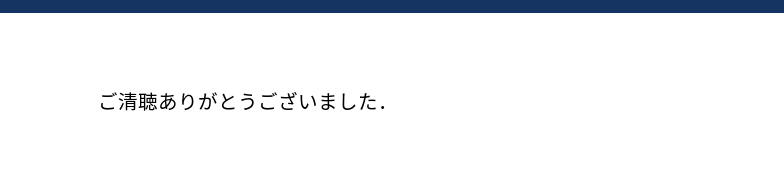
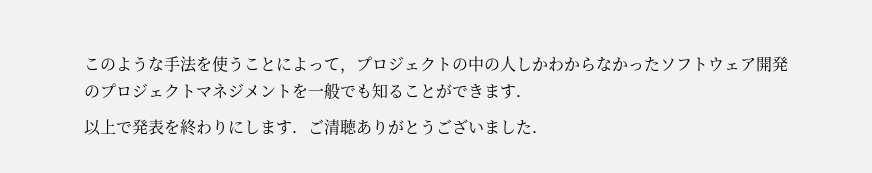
(98, 101) none -> [84,56,788,74] [84,83,532,99] [84,119,308,136] このような手法を使うことによって，プロジェクトの中の人しかわからなかったソフトウェア開発のプロジェクトマネジメントを一般でも知ることができます． // 以上で発表を終わりにします．

